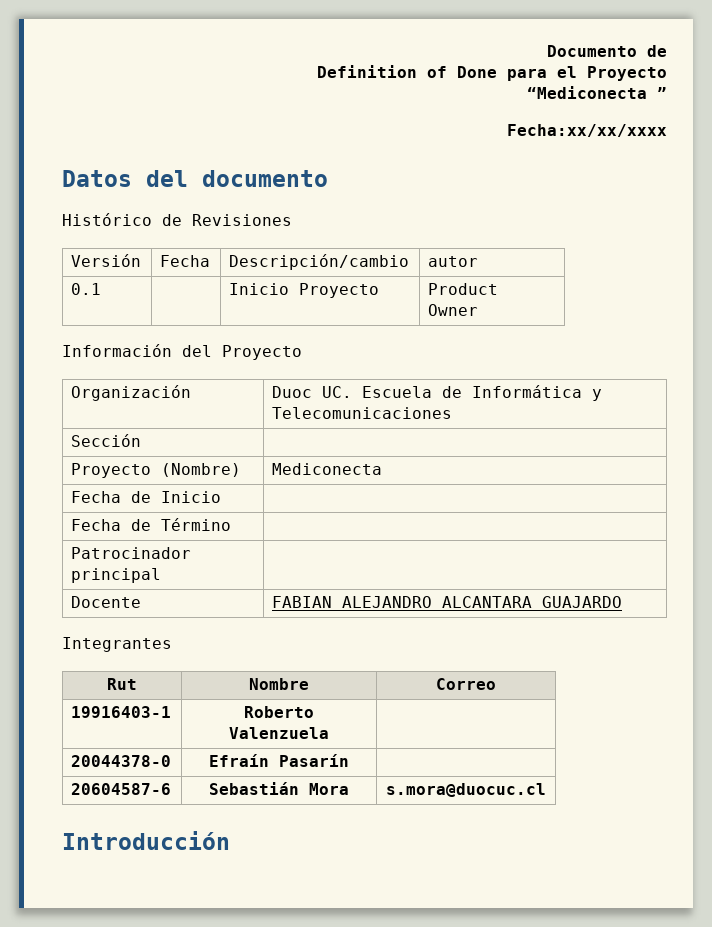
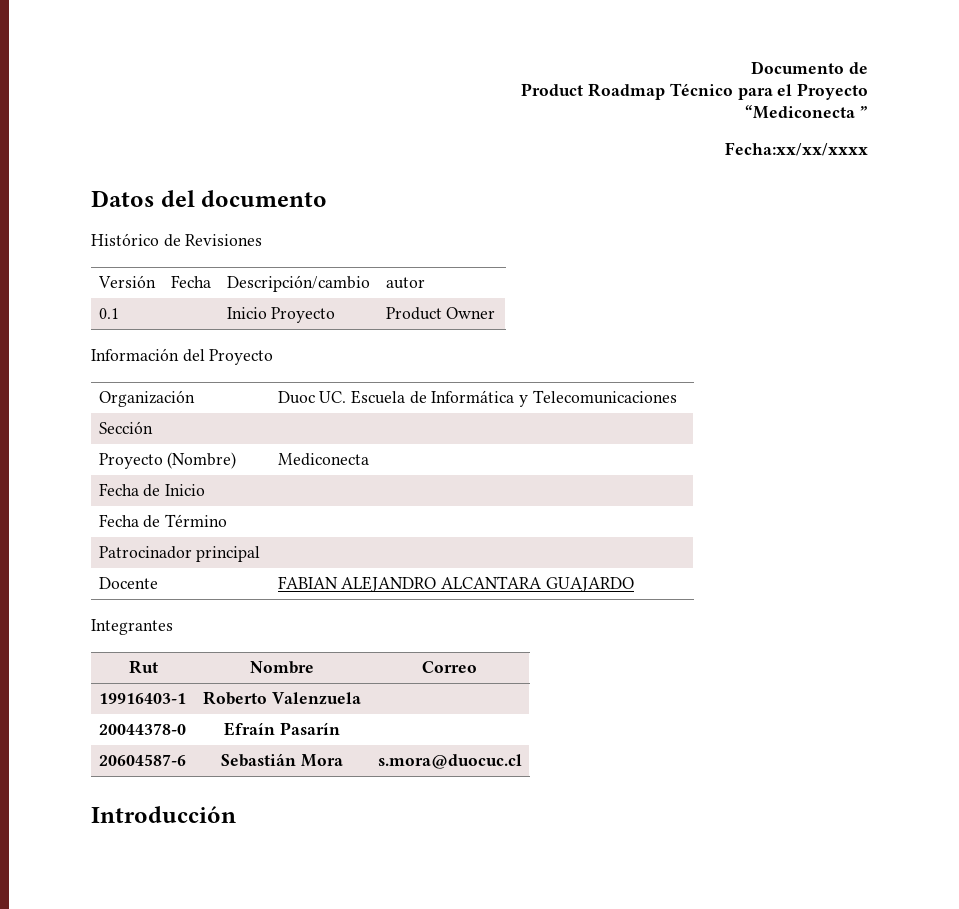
[317,65,497,78] Definition of Done -> [521,83,733,100] Product Roadmap Técnico

